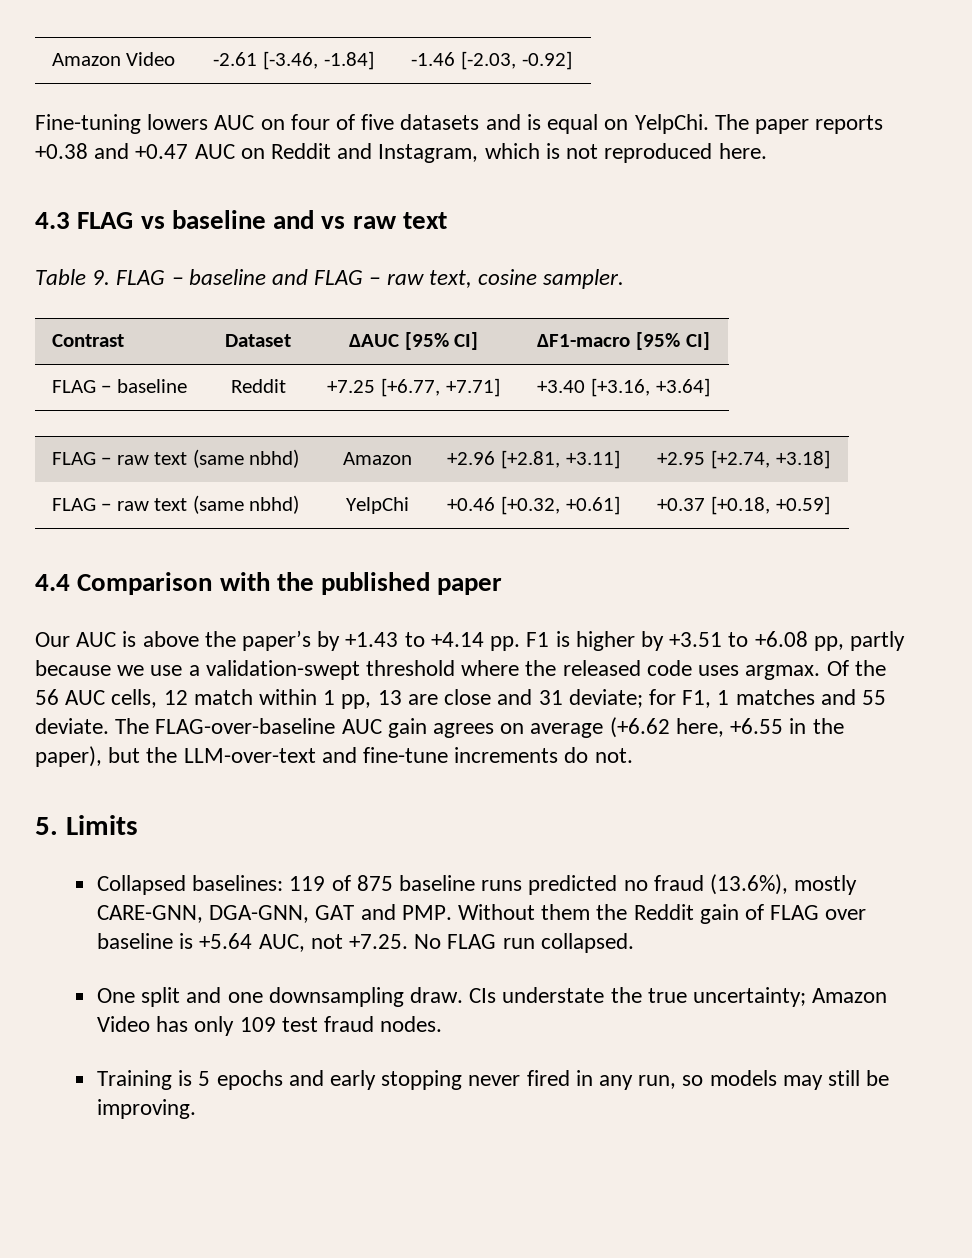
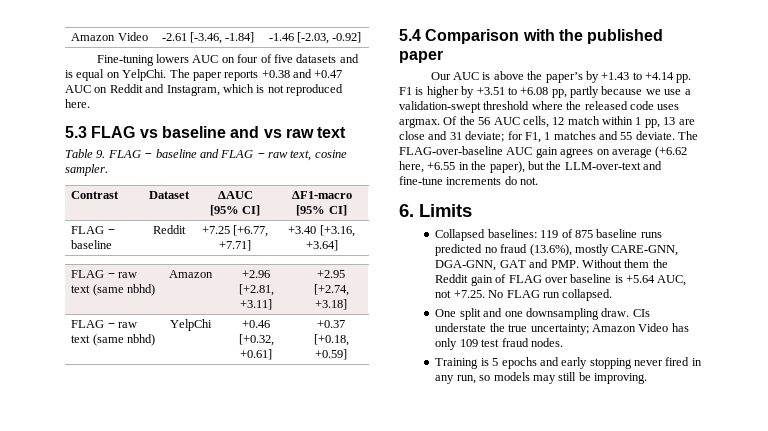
[35,212,70,229] 4.3 -> [65,126,87,138] 5.3
[35,574,70,591] 4.4 -> [399,29,421,41] 5.4
[35,817,58,835] 5. -> [399,204,414,217] 6.

